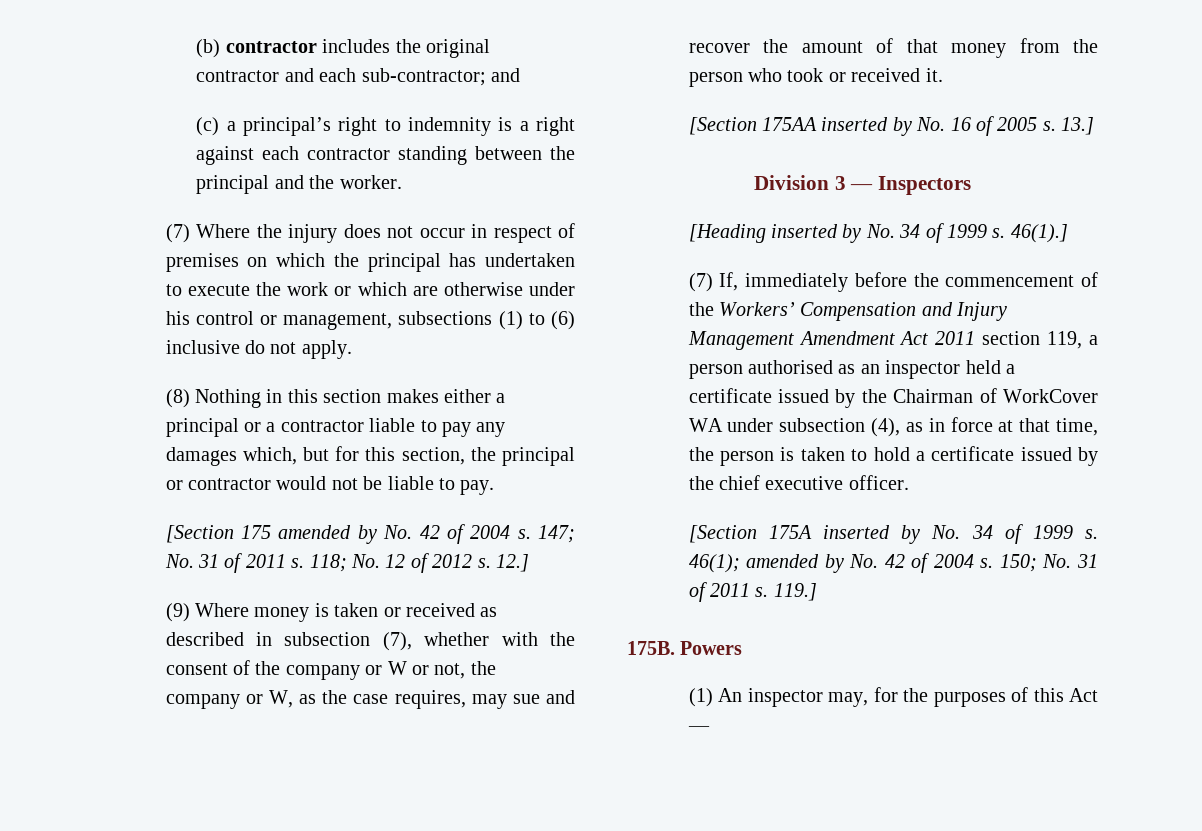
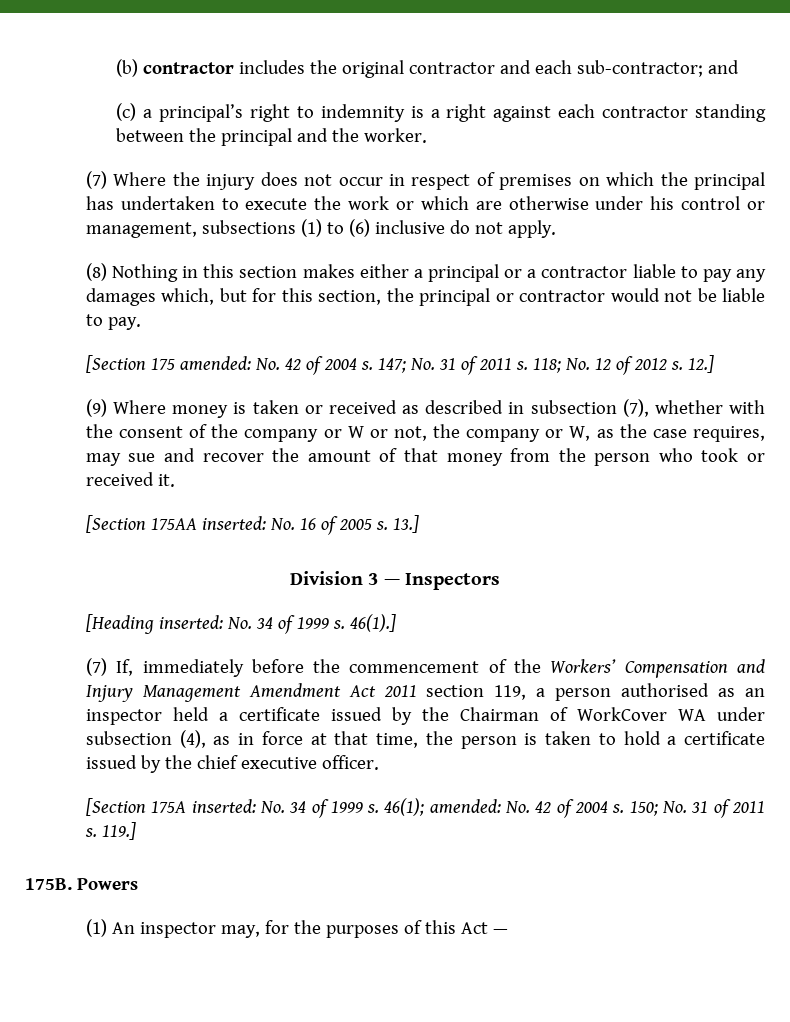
[278,525,377,544] amended by -> [179,356,251,370] amended:
[821,117,912,136] inserted by -> [201,516,266,530] inserted:
[771,224,862,243] inserted by -> [158,615,223,629] inserted:
[822,525,921,544] inserted by -> [191,799,256,813] inserted:
[746,554,844,573] amended by -> [429,799,501,813] amended:

